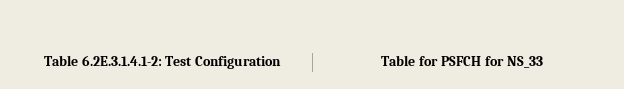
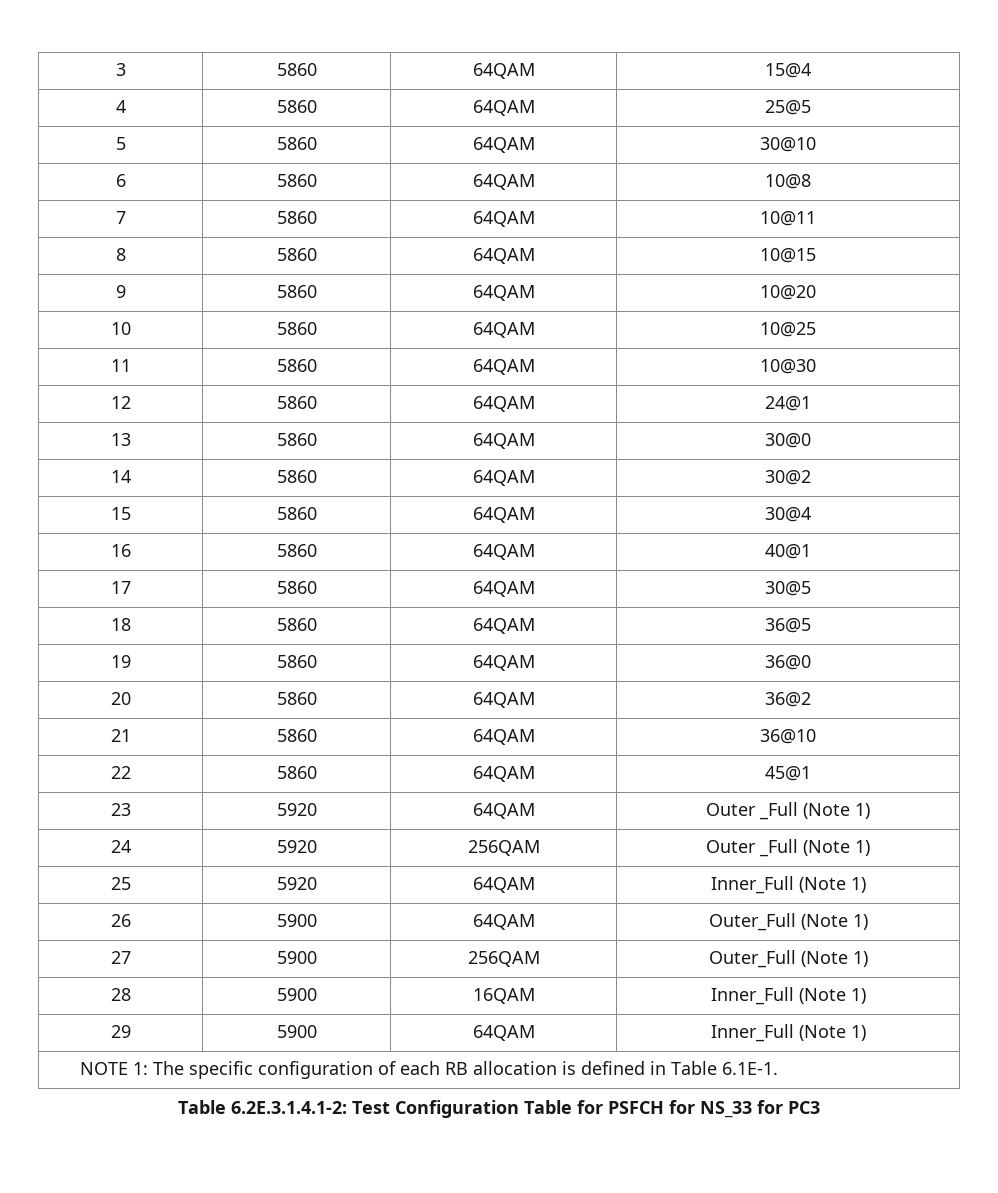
(43, 60) none -> [115,63,126,76] [276,63,317,76] [472,63,535,79] [765,63,811,78] [115,100,126,113] [276,100,317,113] [472,100,535,116] [765,100,811,115] [115,137,126,150] [276,137,317,150] [472,137,535,153] [760,137,816,152] [115,174,126,187] [276,174,317,187] [472,174,535,190] [765,174,811,189] [115,211,126,224] [276,211,317,224] [472,211,535,227] [760,211,816,226] [115,248,126,261] [276,248,317,261] [472,248,535,264] [760,248,816,263] [115,285,126,298] [276,285,317,298] [472,285,535,301] [760,285,816,300] [110,322,131,335] [276,322,317,335] [472,322,535,338] [760,322,816,337] [110,359,131,372] [276,359,317,372] [472,359,535,375] [760,359,816,374] [110,396,131,409] [276,396,317,409] [472,396,535,412] [765,396,811,411] [110,433,131,446] [276,433,317,446] [472,433,535,449] [765,433,811,448] [110,470,131,483] [276,470,317,483] [472,470,535,486] [765,470,811,485] [110,507,131,520] [276,507,317,520] [472,507,535,523] [765,507,811,522] [110,544,131,557] [276,544,317,557] [472,544,535,560] [765,544,811,559] [110,581,131,594] [276,581,317,594] [472,581,535,597] [765,581,811,596] [110,618,131,631] [276,618,317,631] [472,618,535,634] [765,618,811,633] [110,655,131,668] [276,655,317,668] [472,655,535,671] [765,655,811,670] [110,692,131,705] [276,692,317,705] [472,692,535,708] [765,692,811,707] [110,729,131,742] [276,729,317,742] [472,729,535,745] [760,729,816,744] [110,766,131,779] [276,766,317,779] [472,766,535,782] [765,766,811,781] [110,803,131,816] [276,803,317,816] [472,803,535,819] [706,802,870,820] [110,840,131,853] [276,840,317,853] [467,840,540,856] [706,839,870,857] [110,877,131,890] [276,877,317,890] [472,877,535,893] [710,876,866,894] [110,914,131,927] [276,914,317,927] [472,914,535,930] [708,913,868,931] [110,951,131,964] [276,951,317,964] [467,951,540,967] [708,950,868,968] [110,988,131,1001] [276,988,317,1001] [472,988,535,1004] [710,987,866,1005] [110,1025,131,1038] [276,1025,317,1038] [472,1025,535,1041] [710,1024,866,1042] [79,1061,778,1079] 3 | 5860 | 64QAM | 15@4 // 4 | 5860 | 64QAM | 25@5 // 5 | 5860 | 64QAM | 30@10 // 6 | 5860 | 64QAM | 10@8 // 7 | 5860 | 64QAM | 10@11 // 8 | 5860 | 64QAM | 10@15 // 9 | 5860 | 64QAM | 10@20 // 10 | 5860 | 64QAM | 10@25 // 11 | 5860 | 64QAM | 10@30 // 12 | 5860 | 64QAM | 24@1 // 13 | 5860 | 64QAM | 30@0 // 14 | 5860 | 64QAM | 30@2 // 15 | 5860 | 64QAM | 30@4 // 16 | 5860 | 64QAM | 40@1 // 17 | 5860 | 64QAM | 30@5 // 18 | 5860 | 64QAM | 36@5 // 19 | 5860 | 64QAM | 36@0 // 20 | 5860 | 64QAM | 36@2 // 21 | 5860 | 64QAM | 36@10 // 22 | 5860 | 64QAM | 45@1 // 23 | 5920 | 64QAM | Outer _Full (Note 1) // 24 | 5920 | 256QAM | Outer _Full (Note 1) // 25 | 5920 | 64QAM | Inner_Full (Note 1) // 26 | 5900 | 64QAM | Outer_Full (Note 1) // 27 | 5900 | 256QAM | Outer_Full (Note 1) // 28 | 5900 | 16QAM | Inner_Full (Note 1) // 29 | 5900 | 64QAM | Inner_Full (Note 1) // NOTE 1: The specific configuration of each RB allocation is defined in Table 6.1E-1. //
(543, 62) none -> [757,1100,820,1114] for PC3

